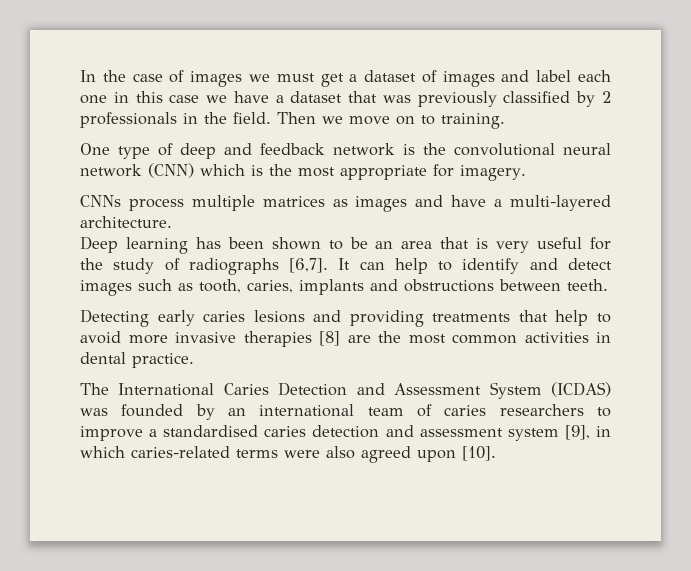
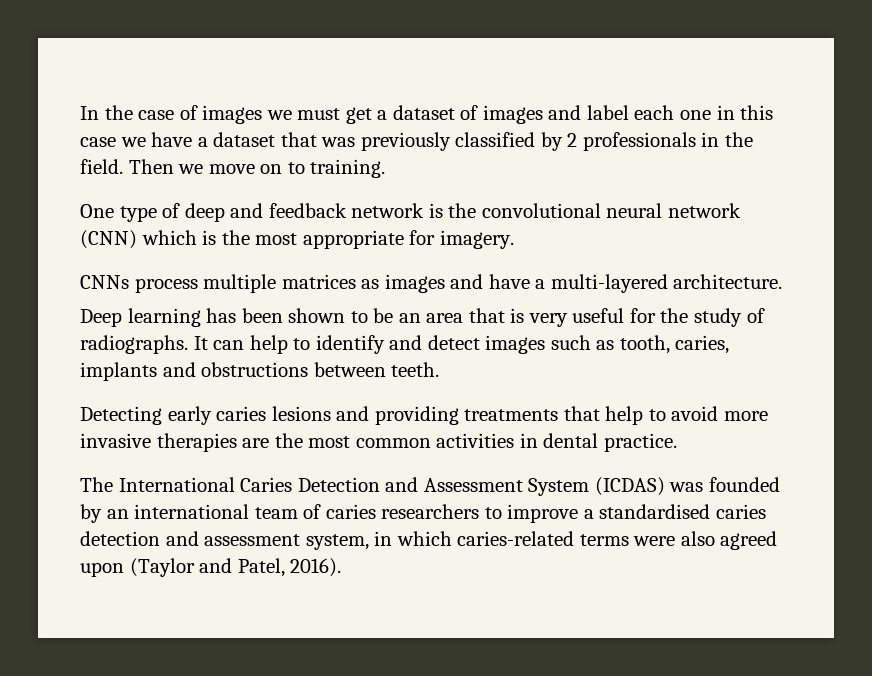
[188,258,329,275] radiographs [6,7]. -> [80,335,188,354] radiographs.
[319,331,340,346] [8] -> (237, 442) none
[507,425,590,441] system [9], -> [305,534,369,550] system,
[462,446,496,461] [10]. -> [129,558,342,577] (Taylor and Patel, 2016).

